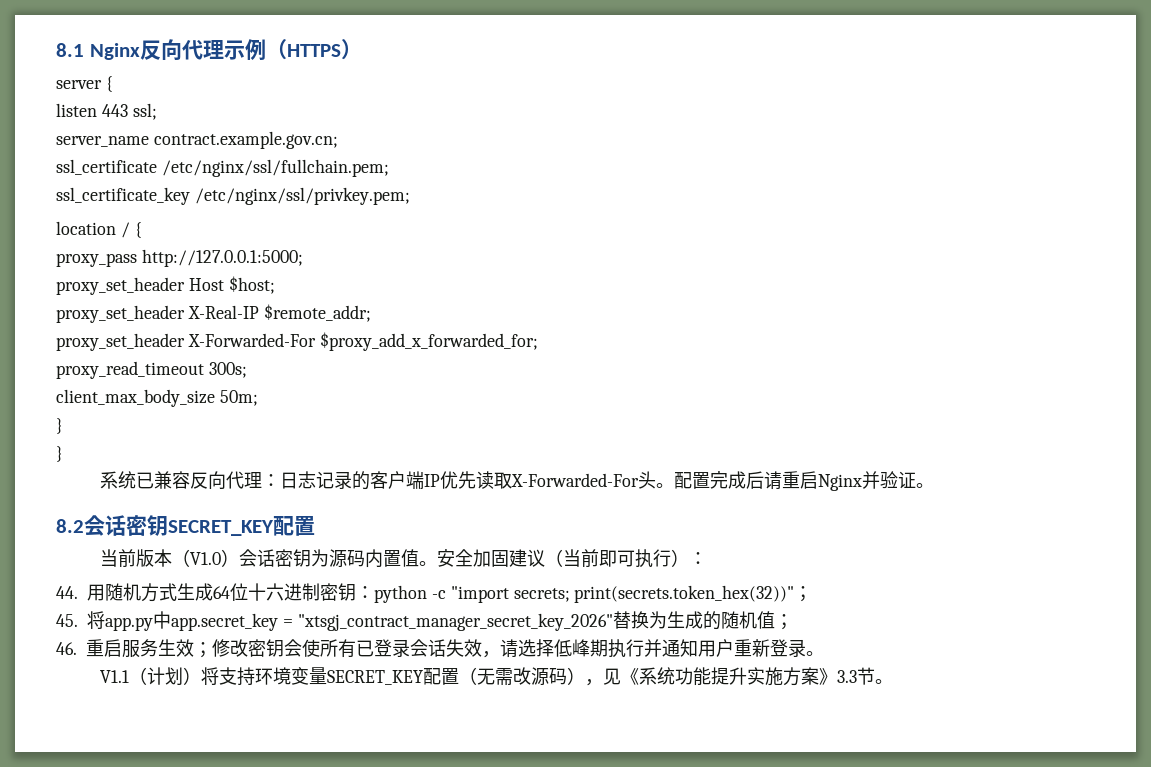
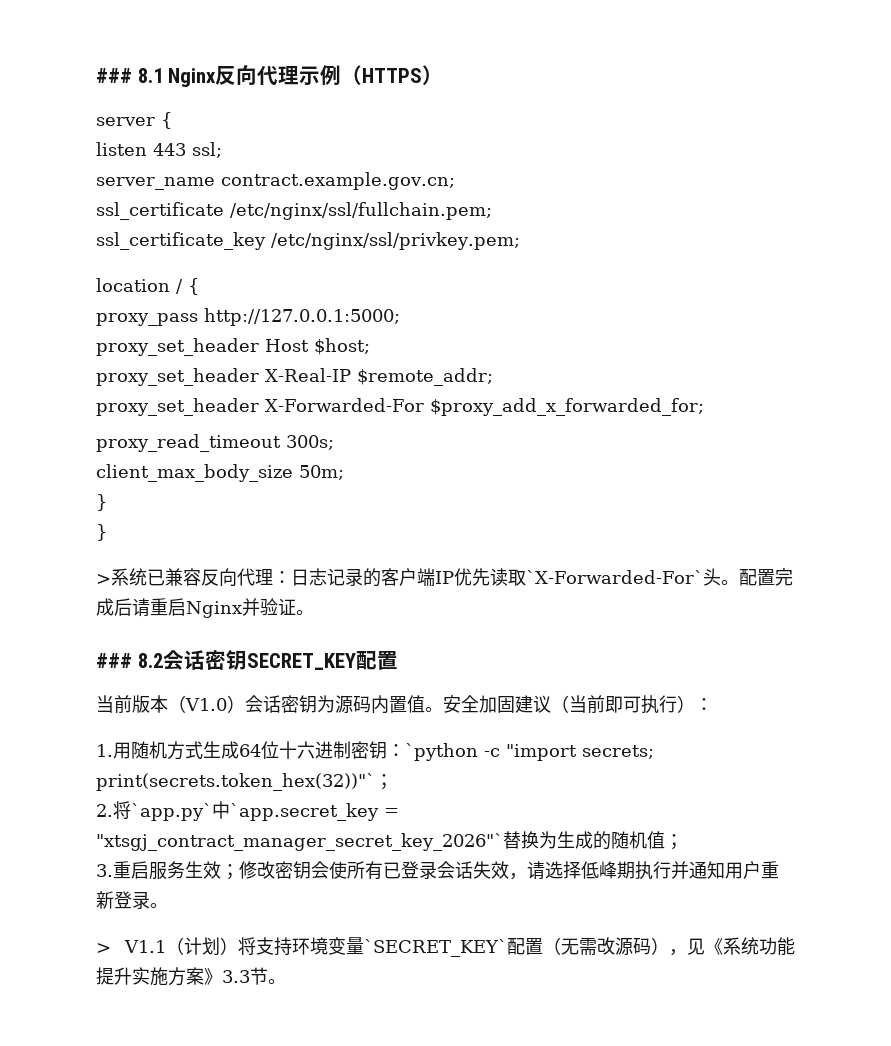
(56, 50) none -> [96,68,132,83] ###
(63, 454) none -> [96,574,111,584] >
[510,473,639,487] X-Forwarded-For -> [526,570,703,584] `X-Forwarded-For`
(934, 485) none -> [96,653,132,668] ###
[56,586,78,599] 44. -> [96,744,113,757] 1.
[374,585,427,603] python -> [405,743,478,761] `python
[574,585,813,603] [56,611,613,631] print(secrets.token_hex(32))"； // 45.将app.py中app.secret_key = "xtsgj_contract_manager_secret_key_2026" -> [96,773,393,791] [96,801,399,821] [96,833,503,851] print(secrets.token_hex(32))"`； // 2.将`app.py`中`app.secret_key = "xtsgj_contract_manager_secret_key_2026"`
[56,642,77,655] 46. -> [96,864,113,877] 3.
(824, 653) none -> [96,943,111,953] >
[326,670,423,685] SECRET_KEY -> [364,939,507,957] `SECRET_KEY`

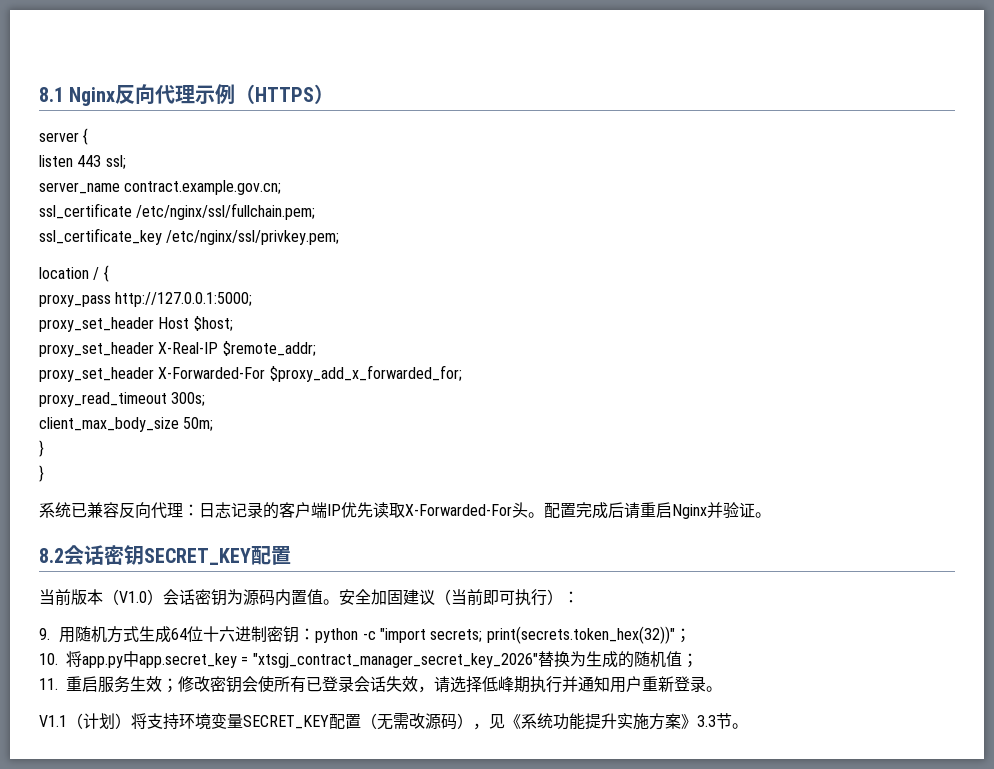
[96,68,132,83] ### -> (39, 94) none
[96,574,111,584] > -> (44, 473) none
[526,570,703,584] `X-Forwarded-For` -> [405,504,512,516] X-Forwarded-For
[96,653,132,668] ### -> (771, 515) none
[96,744,113,757] 1. -> [39,628,50,640] 9.
[405,743,478,761] `python -> [315,628,359,643] python
[96,773,393,791] [96,801,399,821] [96,833,503,851] print(secrets.token_hex(32))"`； // 2.将`app.py`中`app.secret_key = "xtsgj_contract_manager_secret_key_2026"` -> [486,626,691,644] [39,651,538,668] print(secrets.token_hex(32))"； // 10.将app.py中app.secret_key = "xtsgj_contract_manager_secret_key_2026"
[96,864,113,877] 3. -> [39,678,58,690] 11.
[96,943,111,953] > -> (722, 689) none
[364,939,507,957] `SECRET_KEY` -> [243,715,329,729] SECRET_KEY

